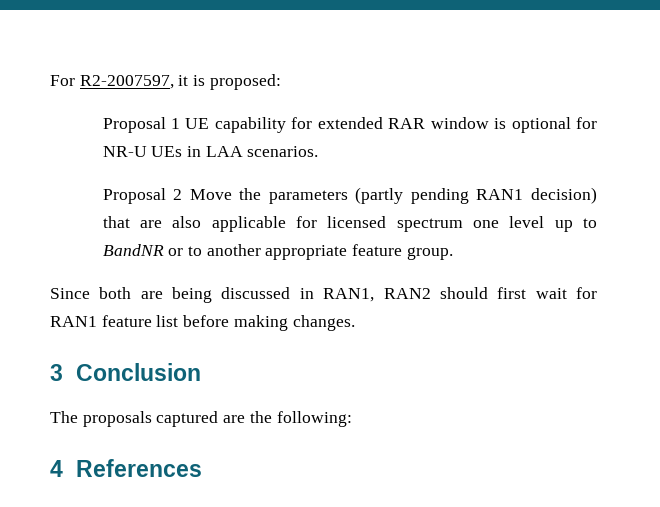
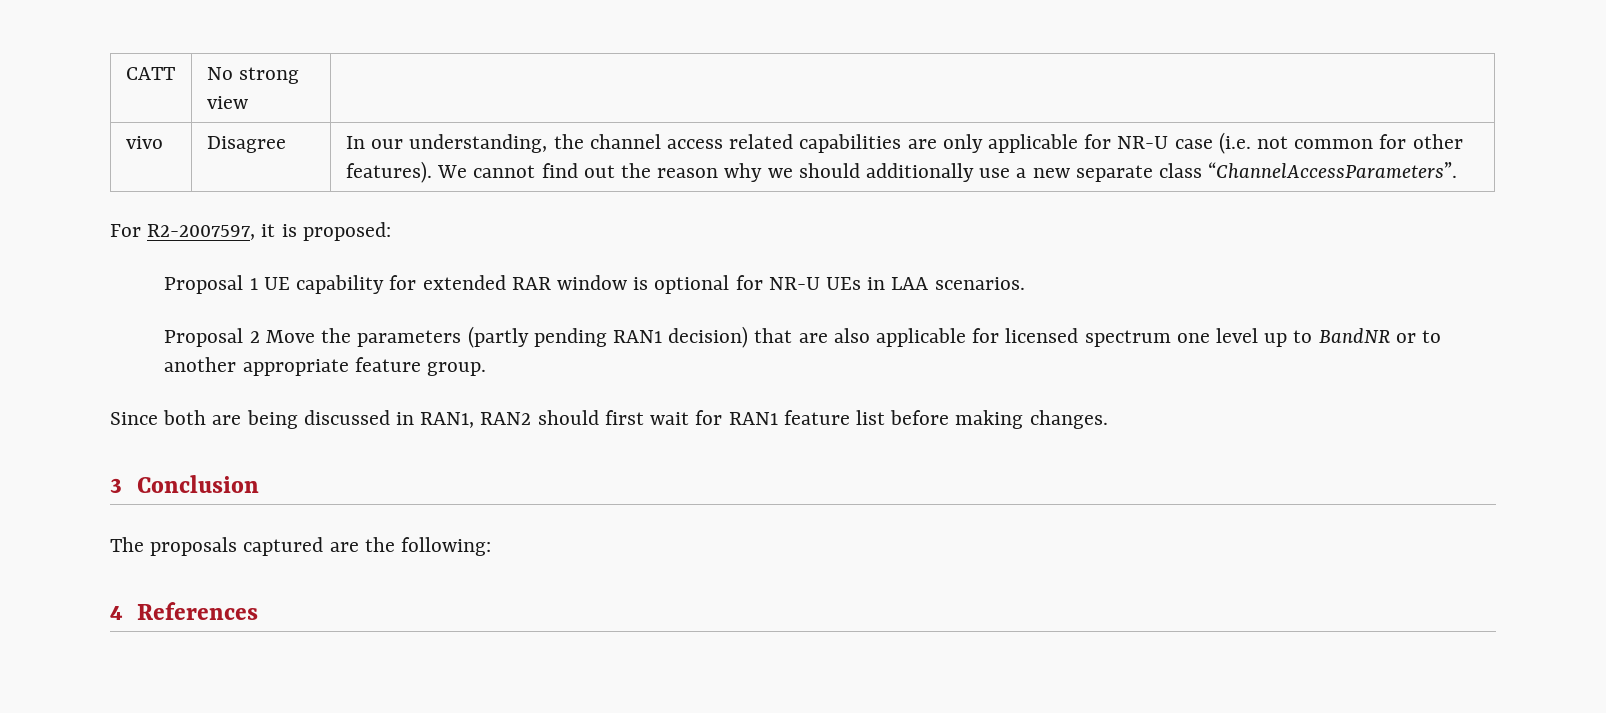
(50, 80) none -> [125,67,175,80] [206,67,300,84] [206,96,248,109] [125,136,163,149] [206,136,286,153] [345,132,1463,154] [345,161,1458,183] CATT | No strong view | // vivo | Disagree | In our understanding, the channel access related capabilities are only applicable for NR-U case (i.e. not common for other features). We cannot find out the reason why we should additionally use a new separate class “ChannelAccessParameters”. //

